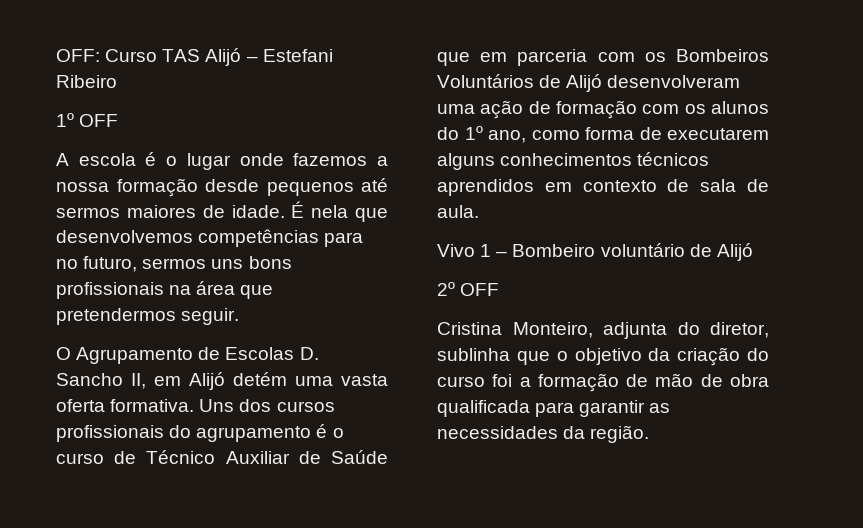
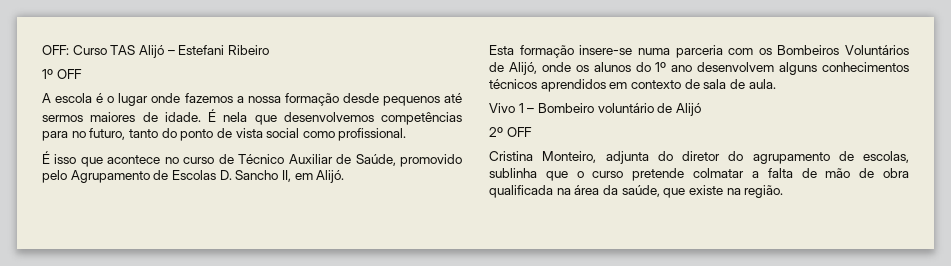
[142,256,292,269] [56,281,274,299] [56,308,240,325] [56,347,71,360] sermos uns bons profissionais na área que pretendermos seguir. // O -> [128,128,407,141] [42,151,462,167] [42,170,67,183] tanto do ponto de vista social como profissional. // É isso que acontece no curso de Técnico Auxiliar de Saúde, promovido pelo
[189,372,388,390] [56,399,335,412] [56,424,344,442] [56,450,389,464] [437,52,508,66] Alijó detém uma vasta oferta formativa. Uns dos cursos profissionais do agrupamento é o curso de Técnico Auxiliar de Saúde que em -> [316,170,345,183] [489,45,670,58] Alijó. // Esta formação insere-se numa
[566,74,741,92] [437,100,769,119] [437,126,769,143] Alijó desenvolveram uma ação de formação com os alunos do 1º ano, como forma de executarem -> [508,62,775,75] Alijó, onde os alunos do 1º ano desenvolvem
[710,322,769,338] [437,347,769,366] [437,373,619,392] diretor, sublinha que o objetivo da criação do curso foi a formação -> [682,151,909,164] [489,168,793,181] diretor do agrupamento de escolas, sublinha que o curso pretende colmatar a falta
[535,400,671,417] [437,426,586,439] para garantir as necessidades da -> [556,185,741,198] na área da saúde, que existe na

